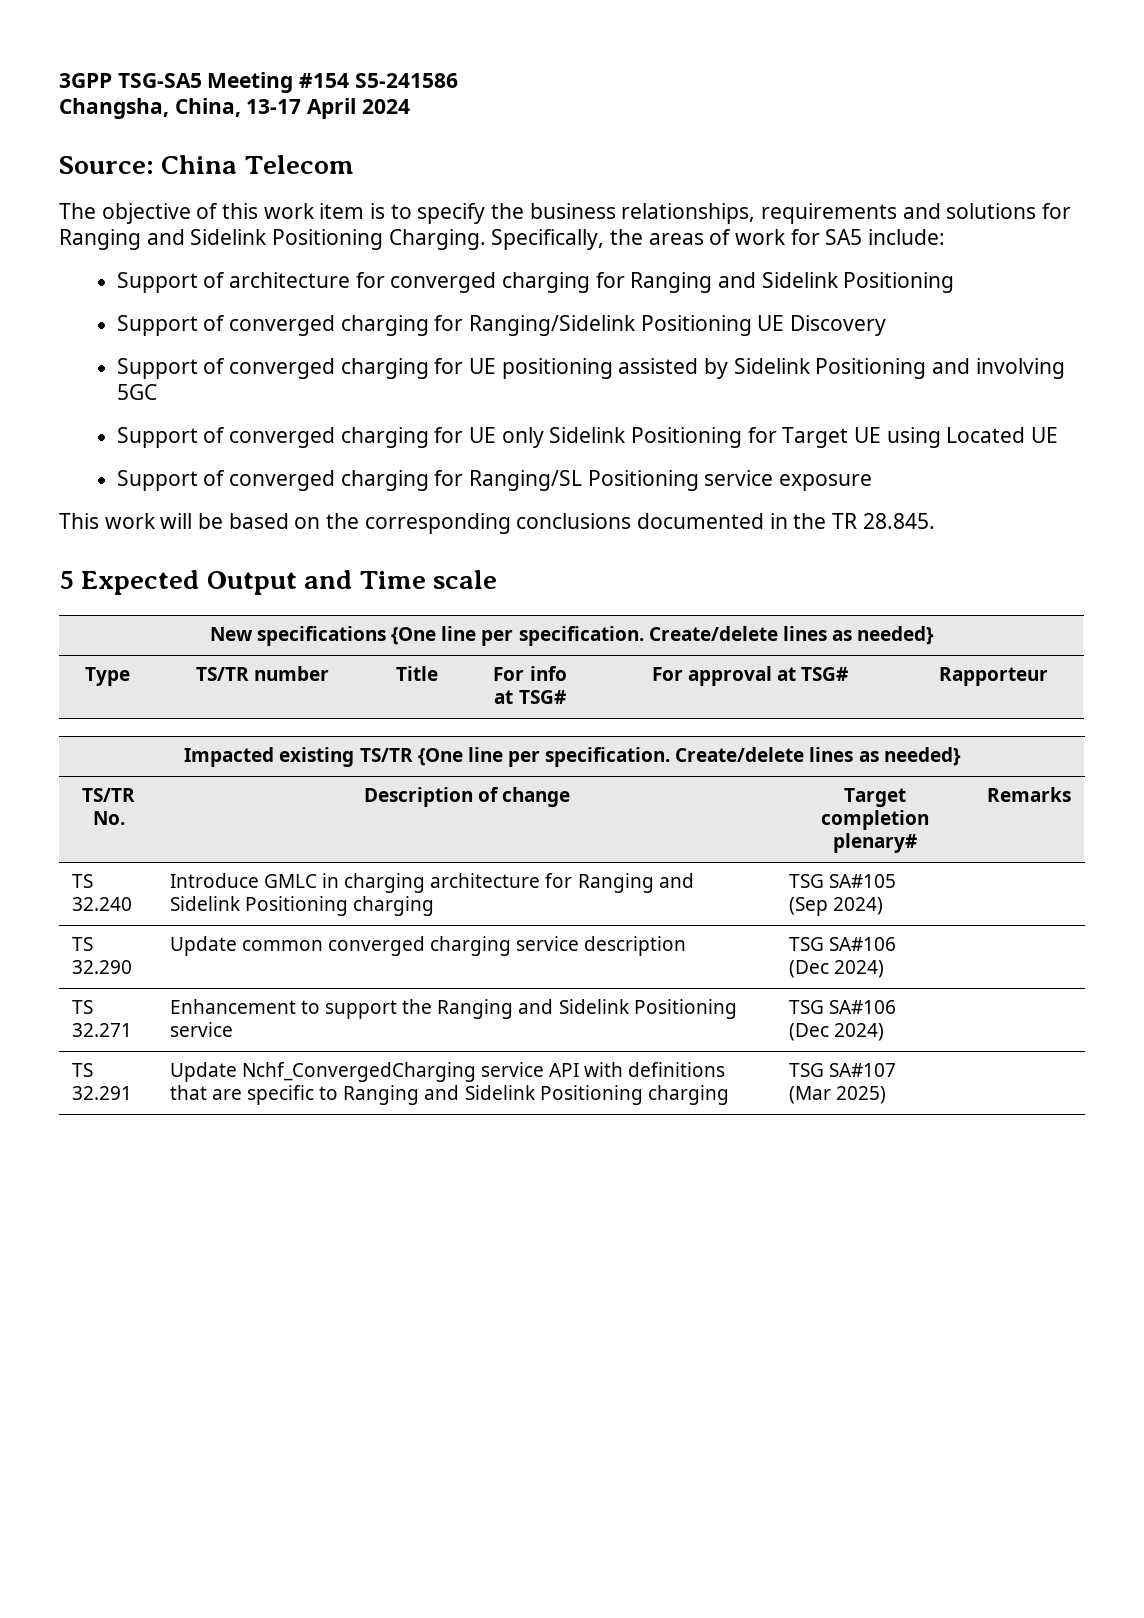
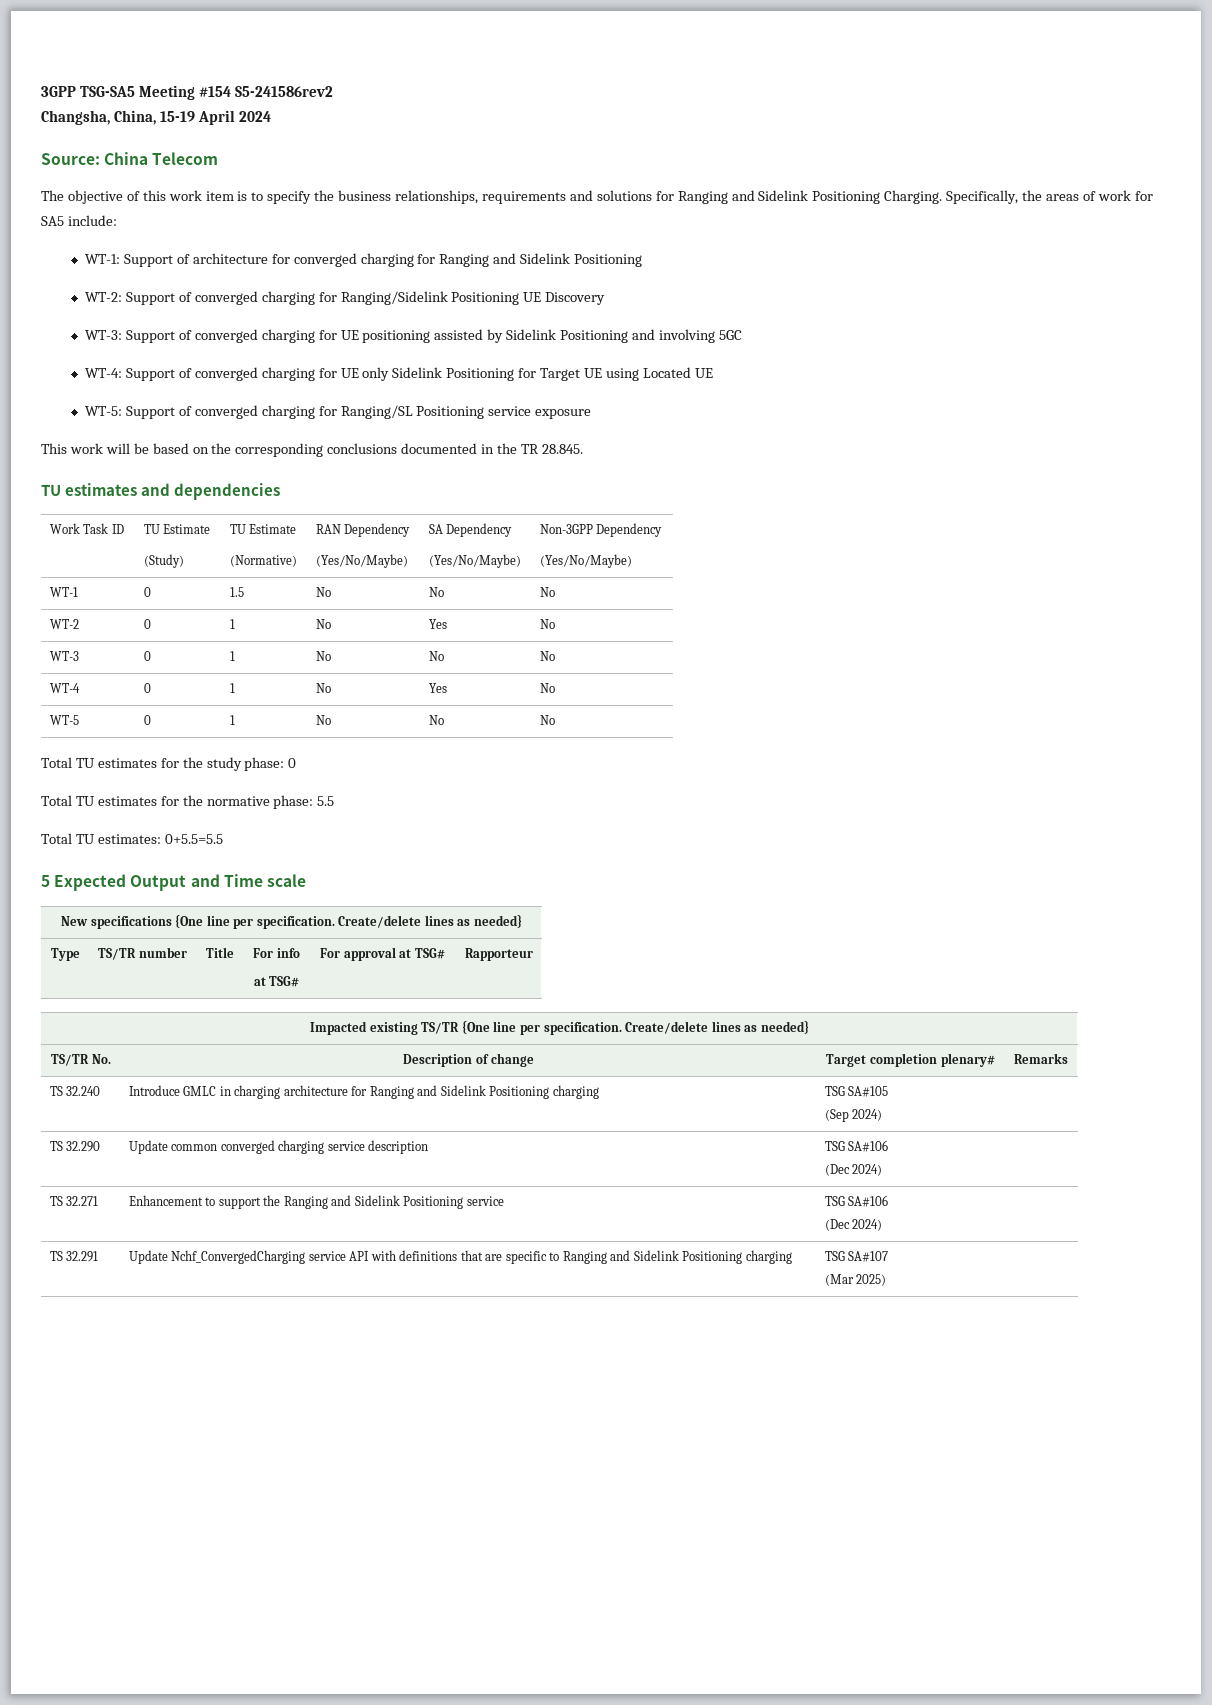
[354,73,458,88] S5-241586 -> [234,86,333,97] S5-241586rev2
[246,99,302,114] 13-17 -> [159,111,195,122] 15-19
(946, 237) none -> [85,254,121,264] WT-1:
(955, 282) none -> [85,292,123,302] WT-2:
(886, 325) none -> [85,330,123,340] WT-3:
(157, 392) none -> [85,368,123,378] WT-4:
(1058, 435) none -> [85,406,123,416] WT-5:
(935, 521) none -> [41,483,281,500] [49,523,124,534] [143,524,211,534] [143,554,184,568] [229,524,297,534] [229,555,297,567] [315,523,411,537] [315,554,408,568] [428,523,513,537] [428,554,521,568] [539,523,663,537] [539,554,632,568] [49,587,78,597] [143,587,151,597] [229,587,244,597] [315,587,331,597] [428,587,444,597] [539,587,555,597] [49,619,79,629] [143,619,151,629] [229,619,235,629] [315,619,331,629] [428,619,447,629] [539,619,555,629] [49,651,79,661] [143,651,151,661] [229,651,235,661] [315,651,331,661] [428,651,444,661] [539,651,555,661] [49,683,80,693] [143,683,151,693] [229,683,235,693] [315,683,331,693] [428,683,447,693] [539,683,555,693] [49,715,79,725] [143,715,151,725] [229,715,235,725] [315,715,331,725] [428,715,444,725] [539,715,555,725] [41,757,297,771] [41,795,335,809] [41,833,223,844] // TU estimates and dependencies // Work Task ID | TU Estimate // (Study) | TU Estimate // (Normative) | RAN Dependency // (Yes/No/Maybe) | SA Dependency // (Yes/No/Maybe) | Non-3GPP Dependency // (Yes/No/Maybe) // WT-1 | 0 | 1.5 | No | No | No // WT-2 | 0 | 1 | No | Yes | No // WT-3 | 0 | 1 | No | No | No // WT-4 | 0 | 1 | No | Yes | No // WT-5 | 0 | 1 | No | No | No // Total TU estimates for the study phase: 0 // Total TU estimates for the normative phase: 5.5 // Total TU estimates: 0+5.5=5.5

